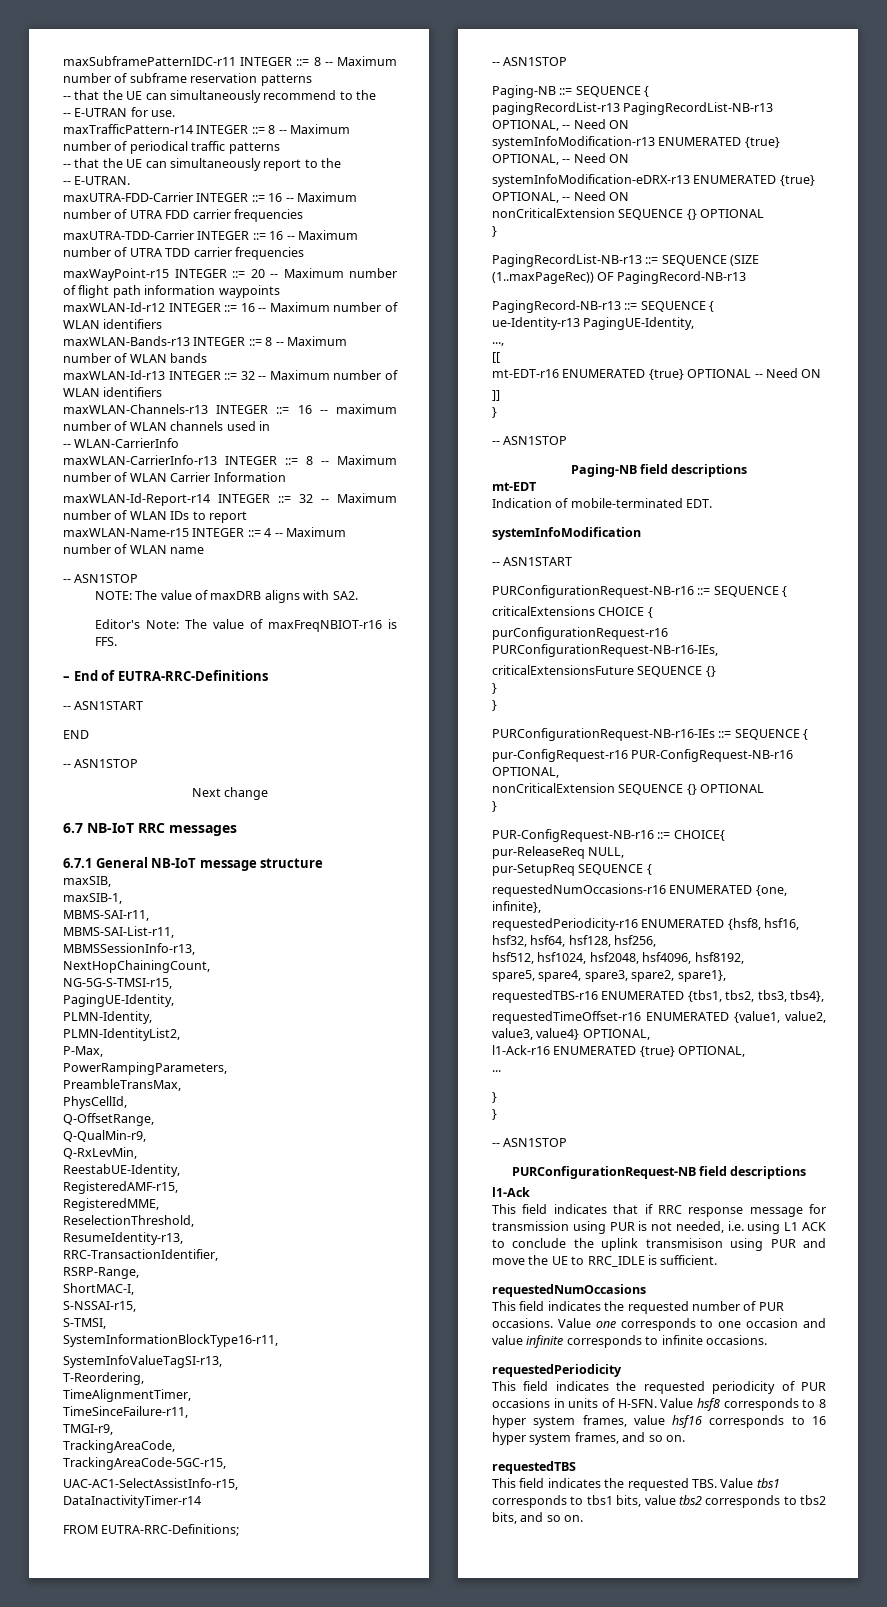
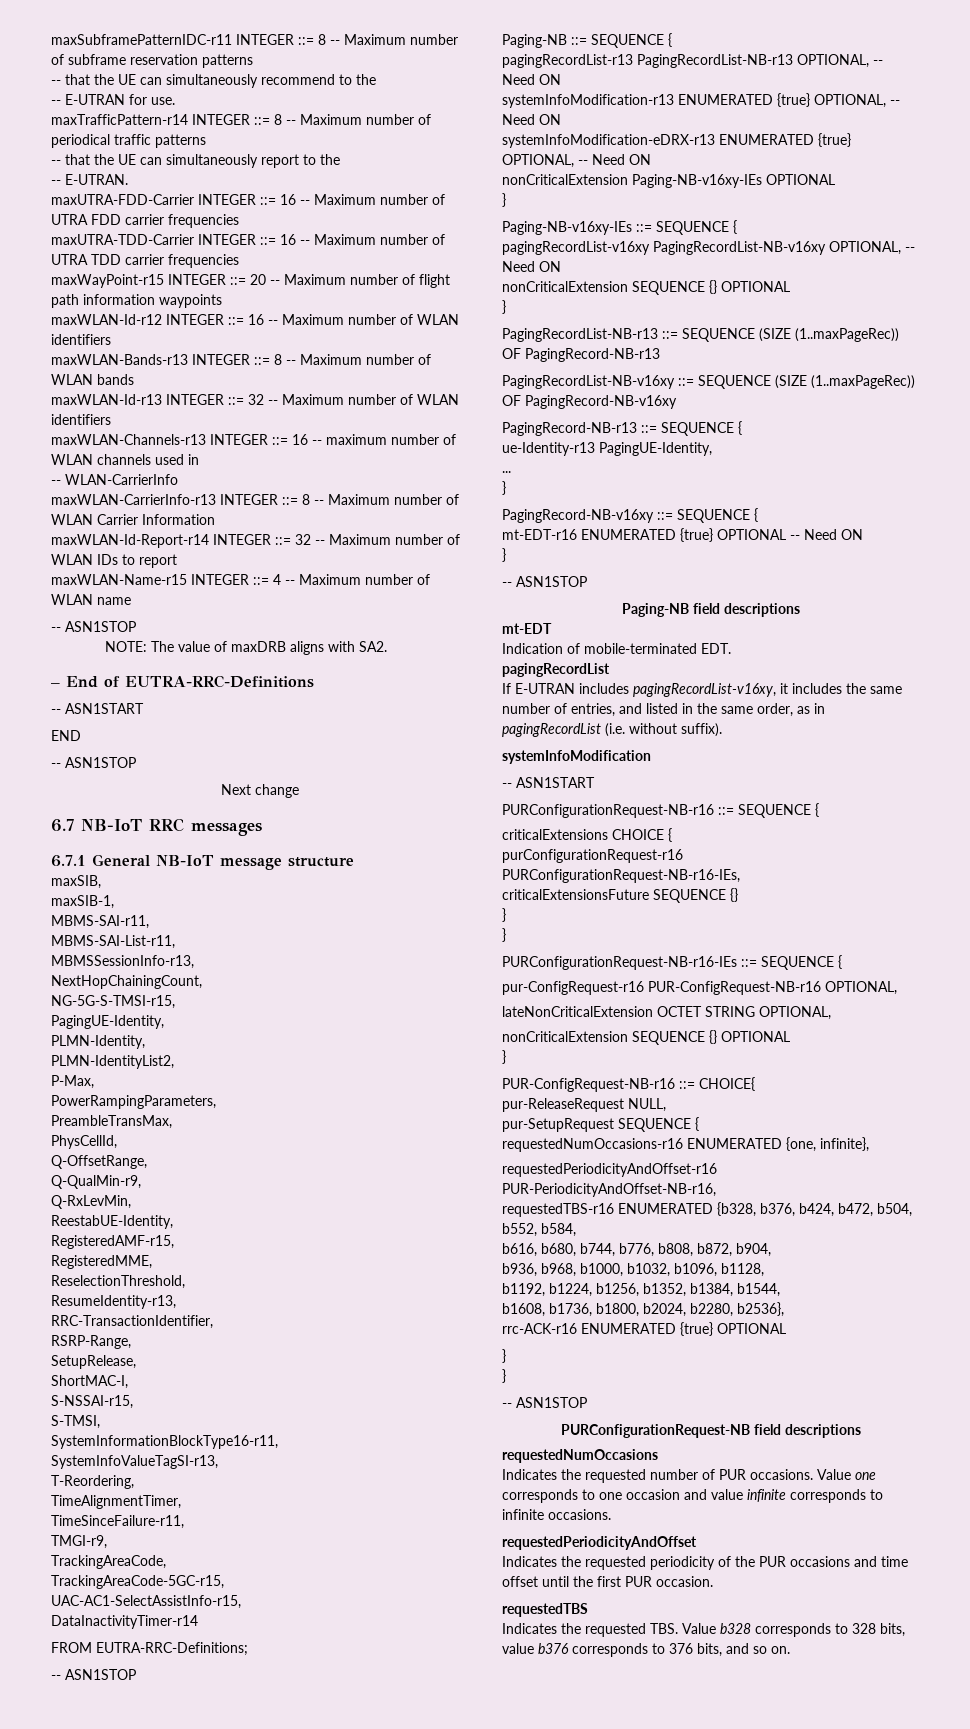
[94,619,397,632] [94,637,117,646] // Editor's Note: The value of maxFreqNBIOT-r16 is FFS. -> (387, 646) none
(139, 1273) none -> [51,1355,136,1369] // SetupRelease,
(630, 196) none -> [502,174,835,188] [502,193,506,207] [502,220,737,235] [502,241,915,255] [502,261,561,272] // nonCriticalExtension Paging-NB-v16xy-IEs OPTIONAL // } // Paging-NB-v16xy-IEs ::= SEQUENCE { // pagingRecordList-v16xy PagingRecordList-NB-v16xy OPTIONAL, -- Need ON
(746, 277) none -> [502,375,915,389] [502,395,677,409] // PagingRecordList-NB-v16xy ::= SEQUENCE (SIZE (1..maxPageRec)) OF PagingRecord-NB-v16xy
[492,342,504,346] [492,352,500,363] ..., // [[ -> [502,471,511,473] [502,481,506,495] [502,508,758,523] ... // } // PagingRecord-NB-v16xy ::= SEQUENCE {
[492,390,500,401] // ]] -> (863, 534) none
(713, 503) none -> [502,663,610,677] [502,683,902,697] [502,703,825,717] [502,723,722,737] // pagingRecordList // If E-UTRAN includes pagingRecordList-v16xy, it includes the same number of entries, and listed in the same order, as in pagingRecordList (i.e. without suffix).
(559, 772) none -> [502,1006,831,1020] // lateNonCriticalExtension OCTET STRING OPTIONAL,
[492,846,585,859] pur-ReleaseReq -> [502,1098,624,1112] pur-ReleaseRequest
[492,864,575,876] pur-SetupReq -> [502,1118,614,1132] pur-SetupRequest
[492,918,800,931] [492,935,657,947] [492,952,744,964] [492,970,726,982] [492,990,824,1003] [492,1011,826,1024] [492,1028,650,1040] [492,1045,746,1057] [492,1070,501,1072] requestedPeriodicity-r16 ENUMERATED {hsf8, hsf16, hsf32, hsf64, hsf128, hsf256, // hsf512, hsf1024, hsf2048, hsf4096, hsf8192, // spare5, spare4, spare3, spare2, spare1}, // requestedTBS-r16 ENUMERATED {tbs1, tbs2, tbs3, tbs4}, // requestedTimeOffset-r16 ENUMERATED {value1, value2, value3, value4} OPTIONAL, // l1-Ack-r16 ENUMERATED {true} OPTIONAL, // ... -> [502,1163,717,1177] [502,1183,716,1197] [502,1202,912,1217] [502,1223,576,1237] [502,1243,771,1257] [502,1263,764,1277] [502,1283,780,1297] [502,1302,784,1317] [502,1322,786,1336] requestedPeriodicityAndOffset-r16 PUR-PeriodicityAndOffset-NB-r16, // requestedTBS-r16 ENUMERATED {b328, b376, b424, b472, b504, b552, b584, // b616, b680, b744, b776, b808, b872, b904, // b936, b968, b1000, b1032, b1096, b1128, // b1192, b1224, b1256, b1352, b1384, b1544, // b1608, b1736, b1800, b2024, b2280, b2536}, // rrc-ACK-r16 ENUMERATED {true} OPTIONAL
[492,1187,530,1197] [492,1204,826,1217] [492,1221,826,1234] [492,1238,826,1251] [492,1255,718,1267] [492,1284,646,1297] [492,1301,601,1311] l1-Ack // This field indicates that if RRC response message for transmission using PUR is not needed, i.e. using L1 ACK to conclude the uplink transmisison using PUR and move the UE to RRC_IDLE is sufficient. // requestedNumOccasions // This field indicates -> [502,1449,658,1463] [502,1469,557,1480] requestedNumOccasions // Indicates
[492,1364,622,1377] [492,1381,609,1391] requestedPeriodicity // This field indicates -> [502,1536,697,1550] [502,1556,557,1567] requestedPeriodicityAndOffset // Indicates
(795, 1386) none -> [735,1556,755,1567] the
[553,1398,826,1411] [492,1415,826,1428] [492,1432,685,1445] [492,1461,576,1474] [492,1478,601,1488] in units of H-SFN. Value hsf8 corresponds to 8 hyper system frames, value hsf16 corresponds to 16 hyper system frames, and so on. // requestedTBS // This field indicates -> [854,1556,908,1567] [502,1576,713,1587] [502,1603,588,1617] [502,1623,557,1634] and time offset until the first PUR occasion. // requestedTBS // Indicates
[756,1478,780,1488] [492,1495,613,1508] tbs1 corresponds to tbs1 -> [720,1623,876,1637] b328 corresponds to 328
[678,1495,826,1508] tbs2 corresponds to tbs2 -> [538,1643,693,1657] b376 corresponds to 376

